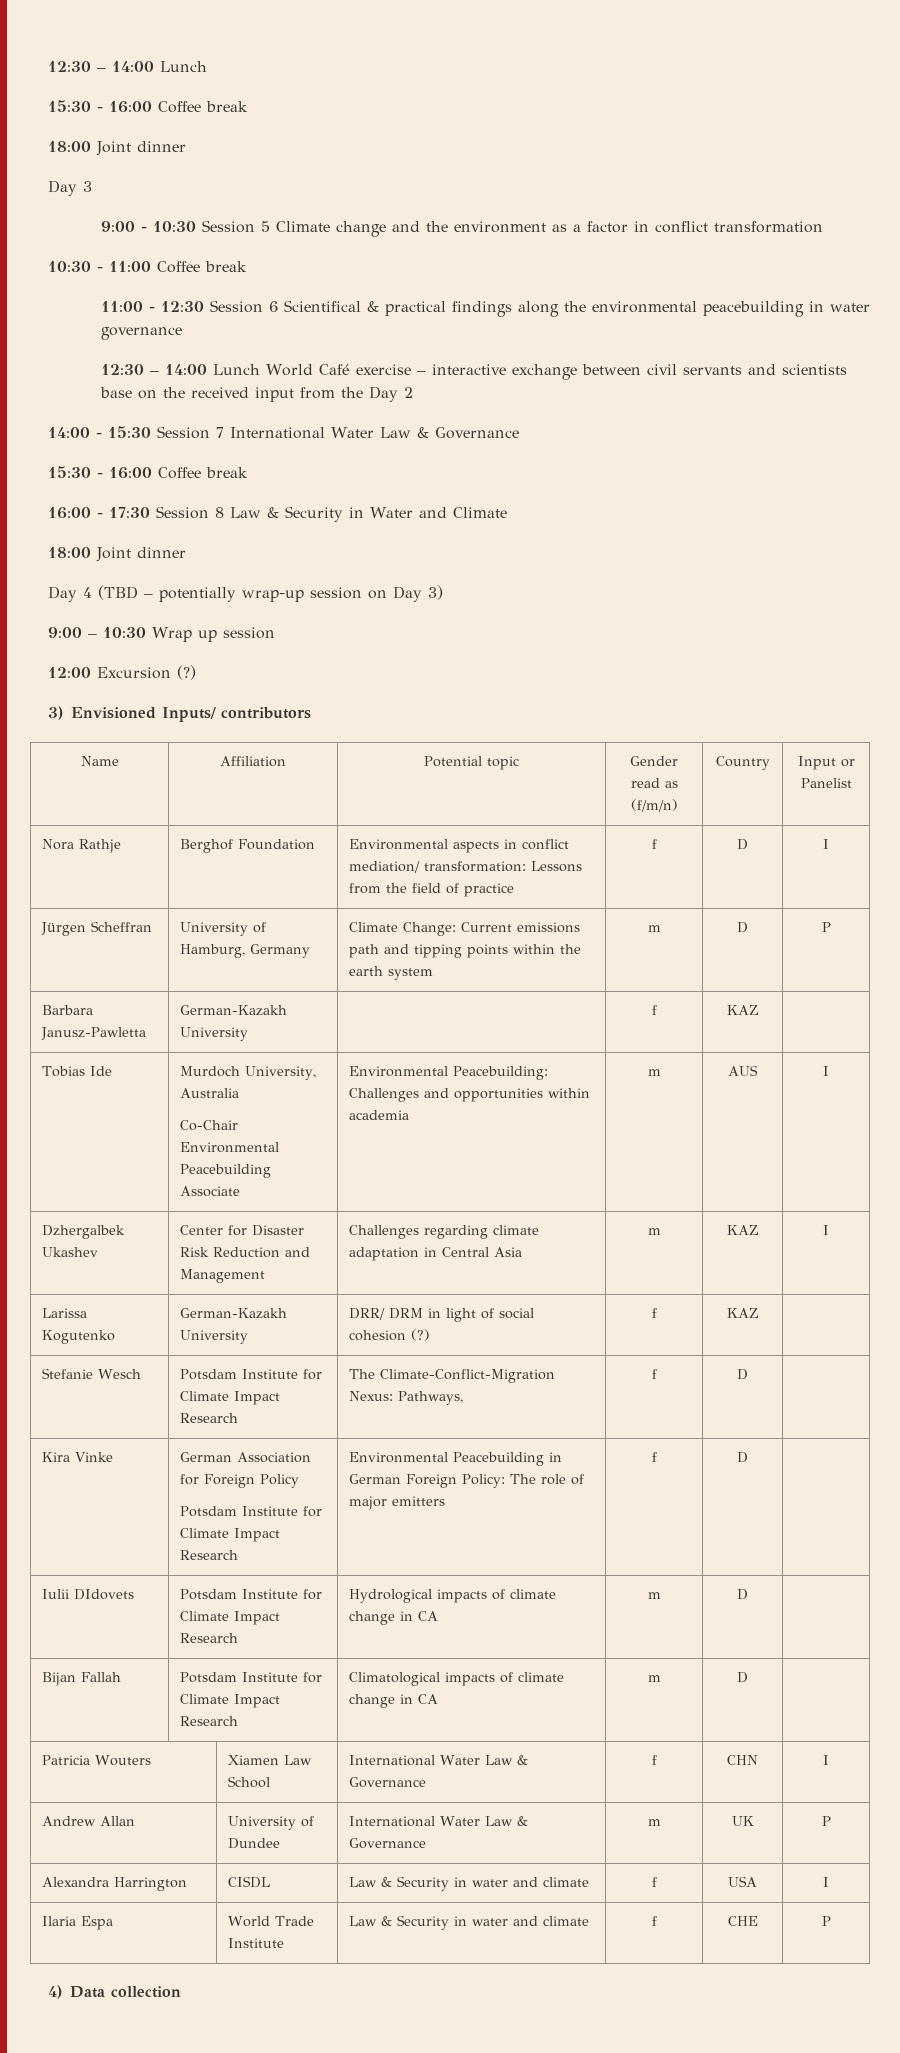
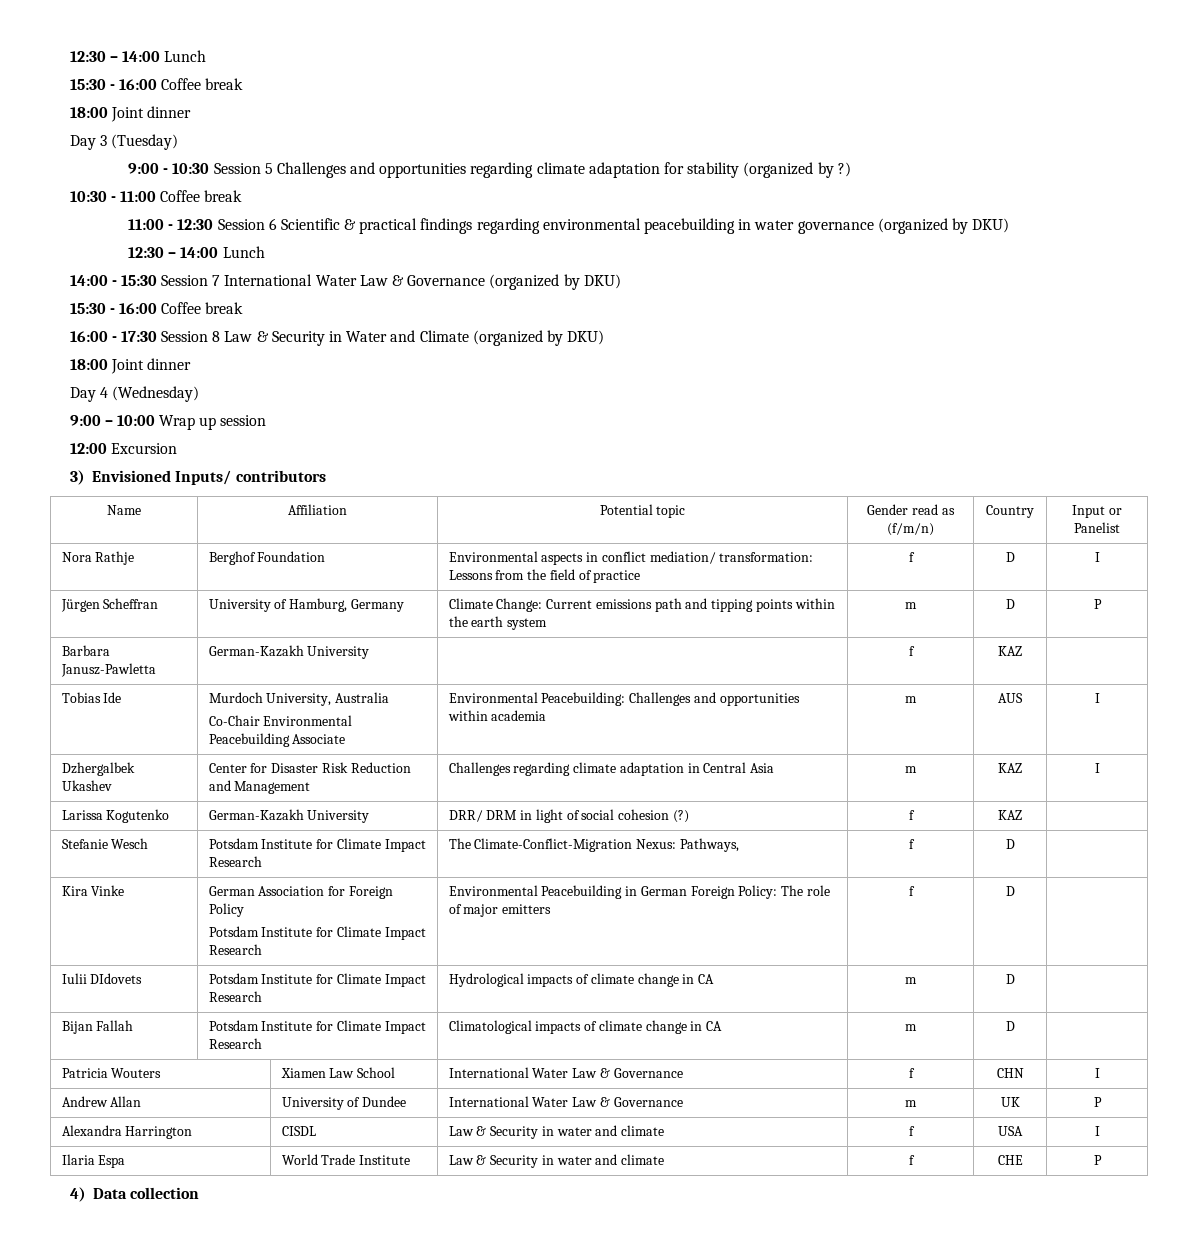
(92, 186) none -> [110,134,178,150] (Tuesday)
[275,221,823,237] Climate change and the environment as a factor in conflict transformation -> [276,162,851,178] Challenges and opportunities regarding climate adaptation for stability (organized by ?)
[283,300,361,312] Scientifical -> [280,218,340,230] Scientific
[517,301,586,317] along the -> [476,218,540,234] regarding
[100,364,847,380] [99,386,413,402] // 12:30 – 14:00 Lunch World Café exercise – interactive exchange between civil servants and scientists base on the received input from the Day 2 -> [877,218,1010,234] [128,246,265,258] (organized by DKU) // 12:30 – 14:00 Lunch
(519, 433) none -> [489,274,621,290] (organized by DKU)
(507, 512) none -> [472,330,605,346] (organized by DKU)
[97,585,443,602] [47,627,146,638] (TBD – potentially wrap-up session on Day 3) // 9:00 – 10:30 -> [111,386,199,402] [69,415,155,426] (Wednesday) // 9:00 – 10:00
[176,665,196,680] (?) -> (177, 448) none

